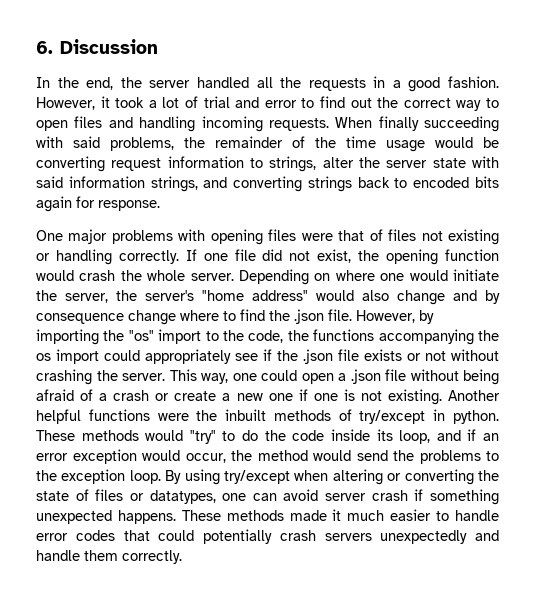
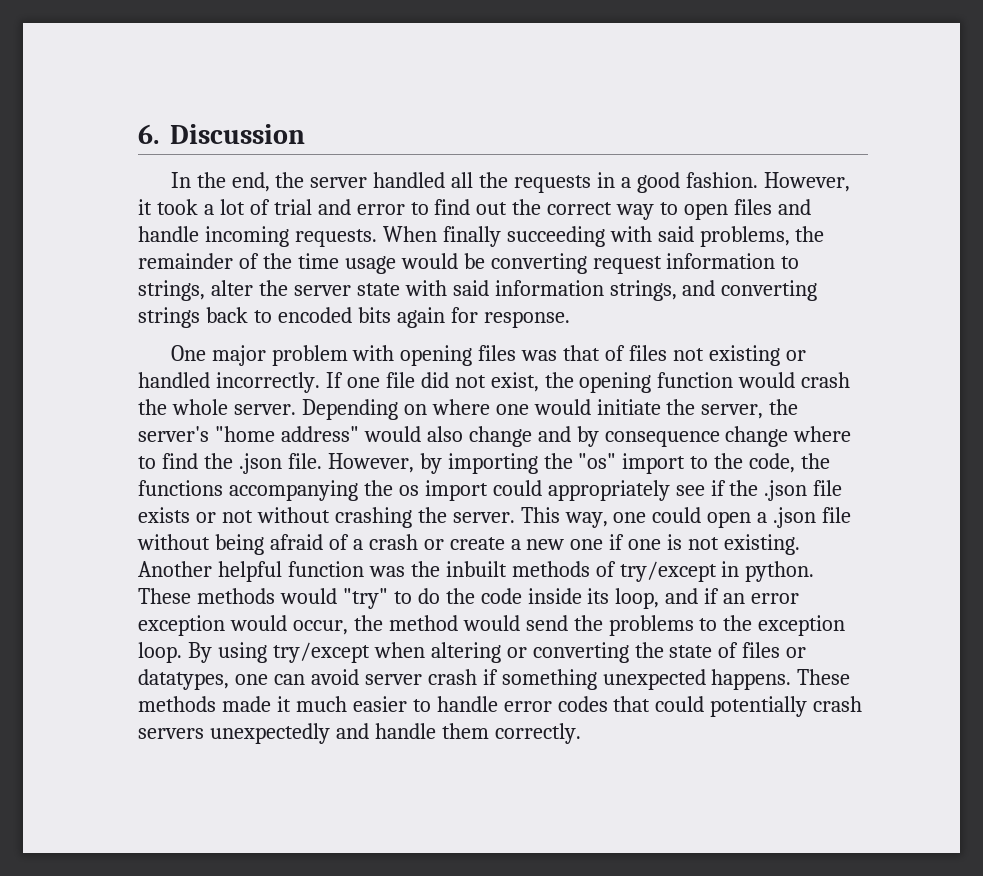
[139,116,196,132] handling -> [138,226,199,242] handle
[111,230,173,244] problems -> [271,345,348,366] problem
[301,233,333,241] were -> [521,350,558,361] was
[55,249,179,265] handling correctly. -> [138,372,320,393] handled incorrectly.
[88,409,189,421] functions were -> [287,561,405,577] function was

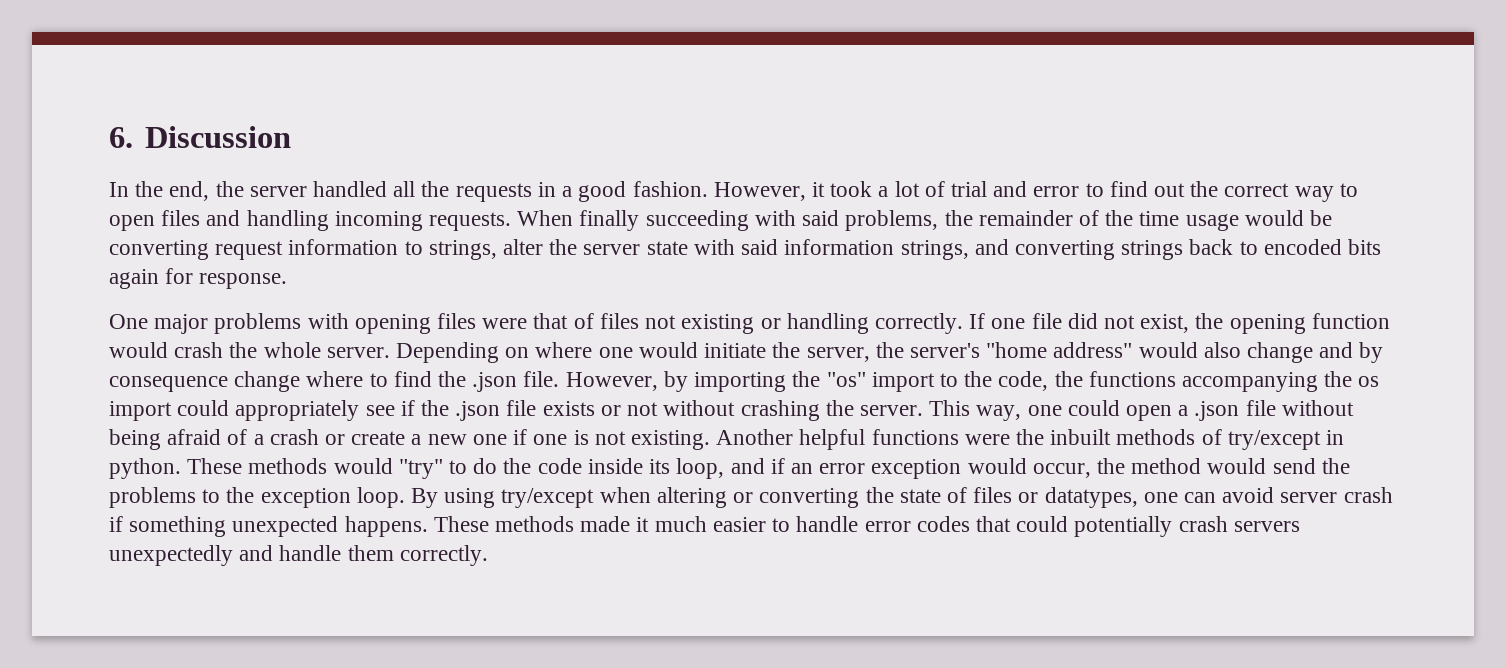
[138,226,199,242] handle -> [246,210,329,231] handling
[271,345,348,366] problem -> [214,313,302,334] problems
[521,350,558,361] was -> [482,318,528,329] were
[138,372,320,393] handled incorrectly. -> [786,313,963,334] handling correctly.
[287,561,405,577] function was -> [871,429,1010,445] functions were

